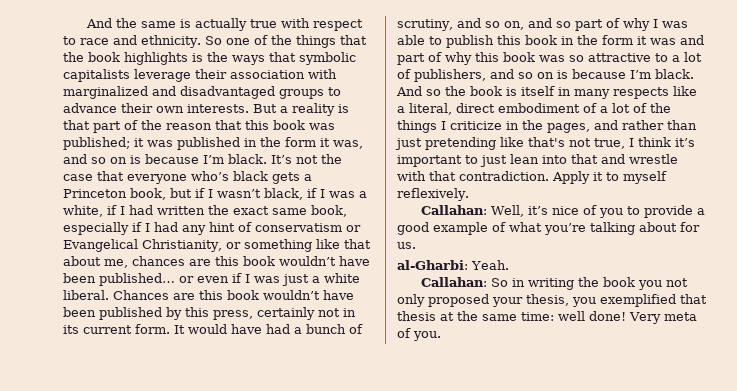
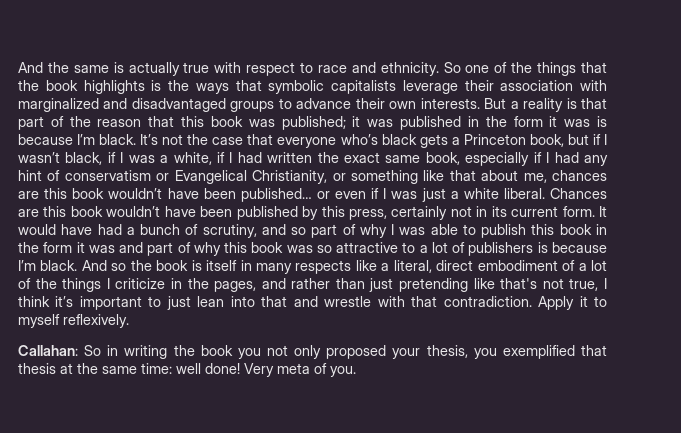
[333,140,363,149] [63,154,127,164] was, and so on -> [564,119,591,127] was
[503,18,571,30] on, and so -> (307, 231) none
[414,69,554,82] publishers, and so on -> [468,242,534,256] publishers
[421,205,706,218] [397,222,700,235] [397,242,416,249] [397,260,509,270] // Callahan: Well, it’s nice of you to provide a good example of what you’re talking about for us. // al-Gharbi: Yeah. -> (129, 321) none

